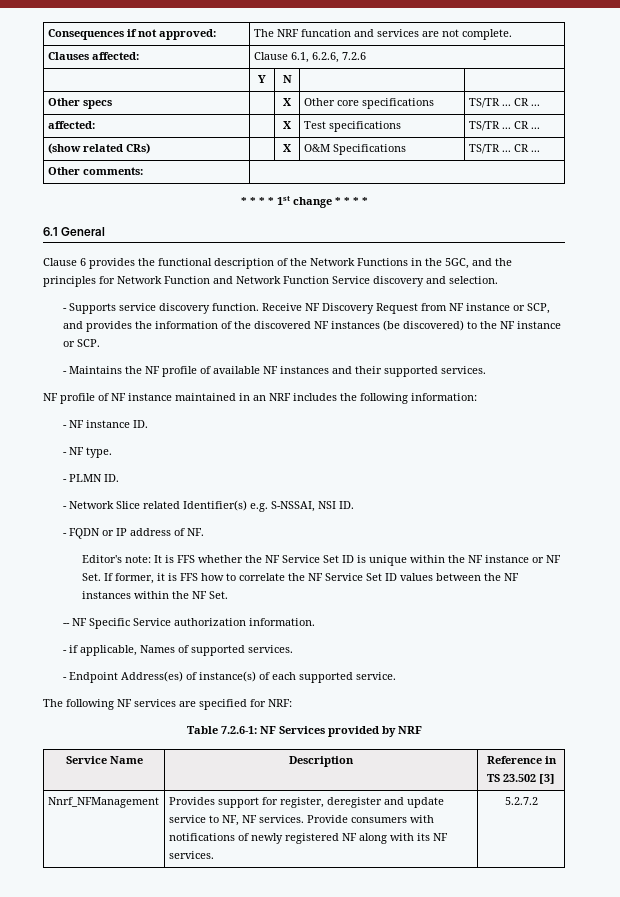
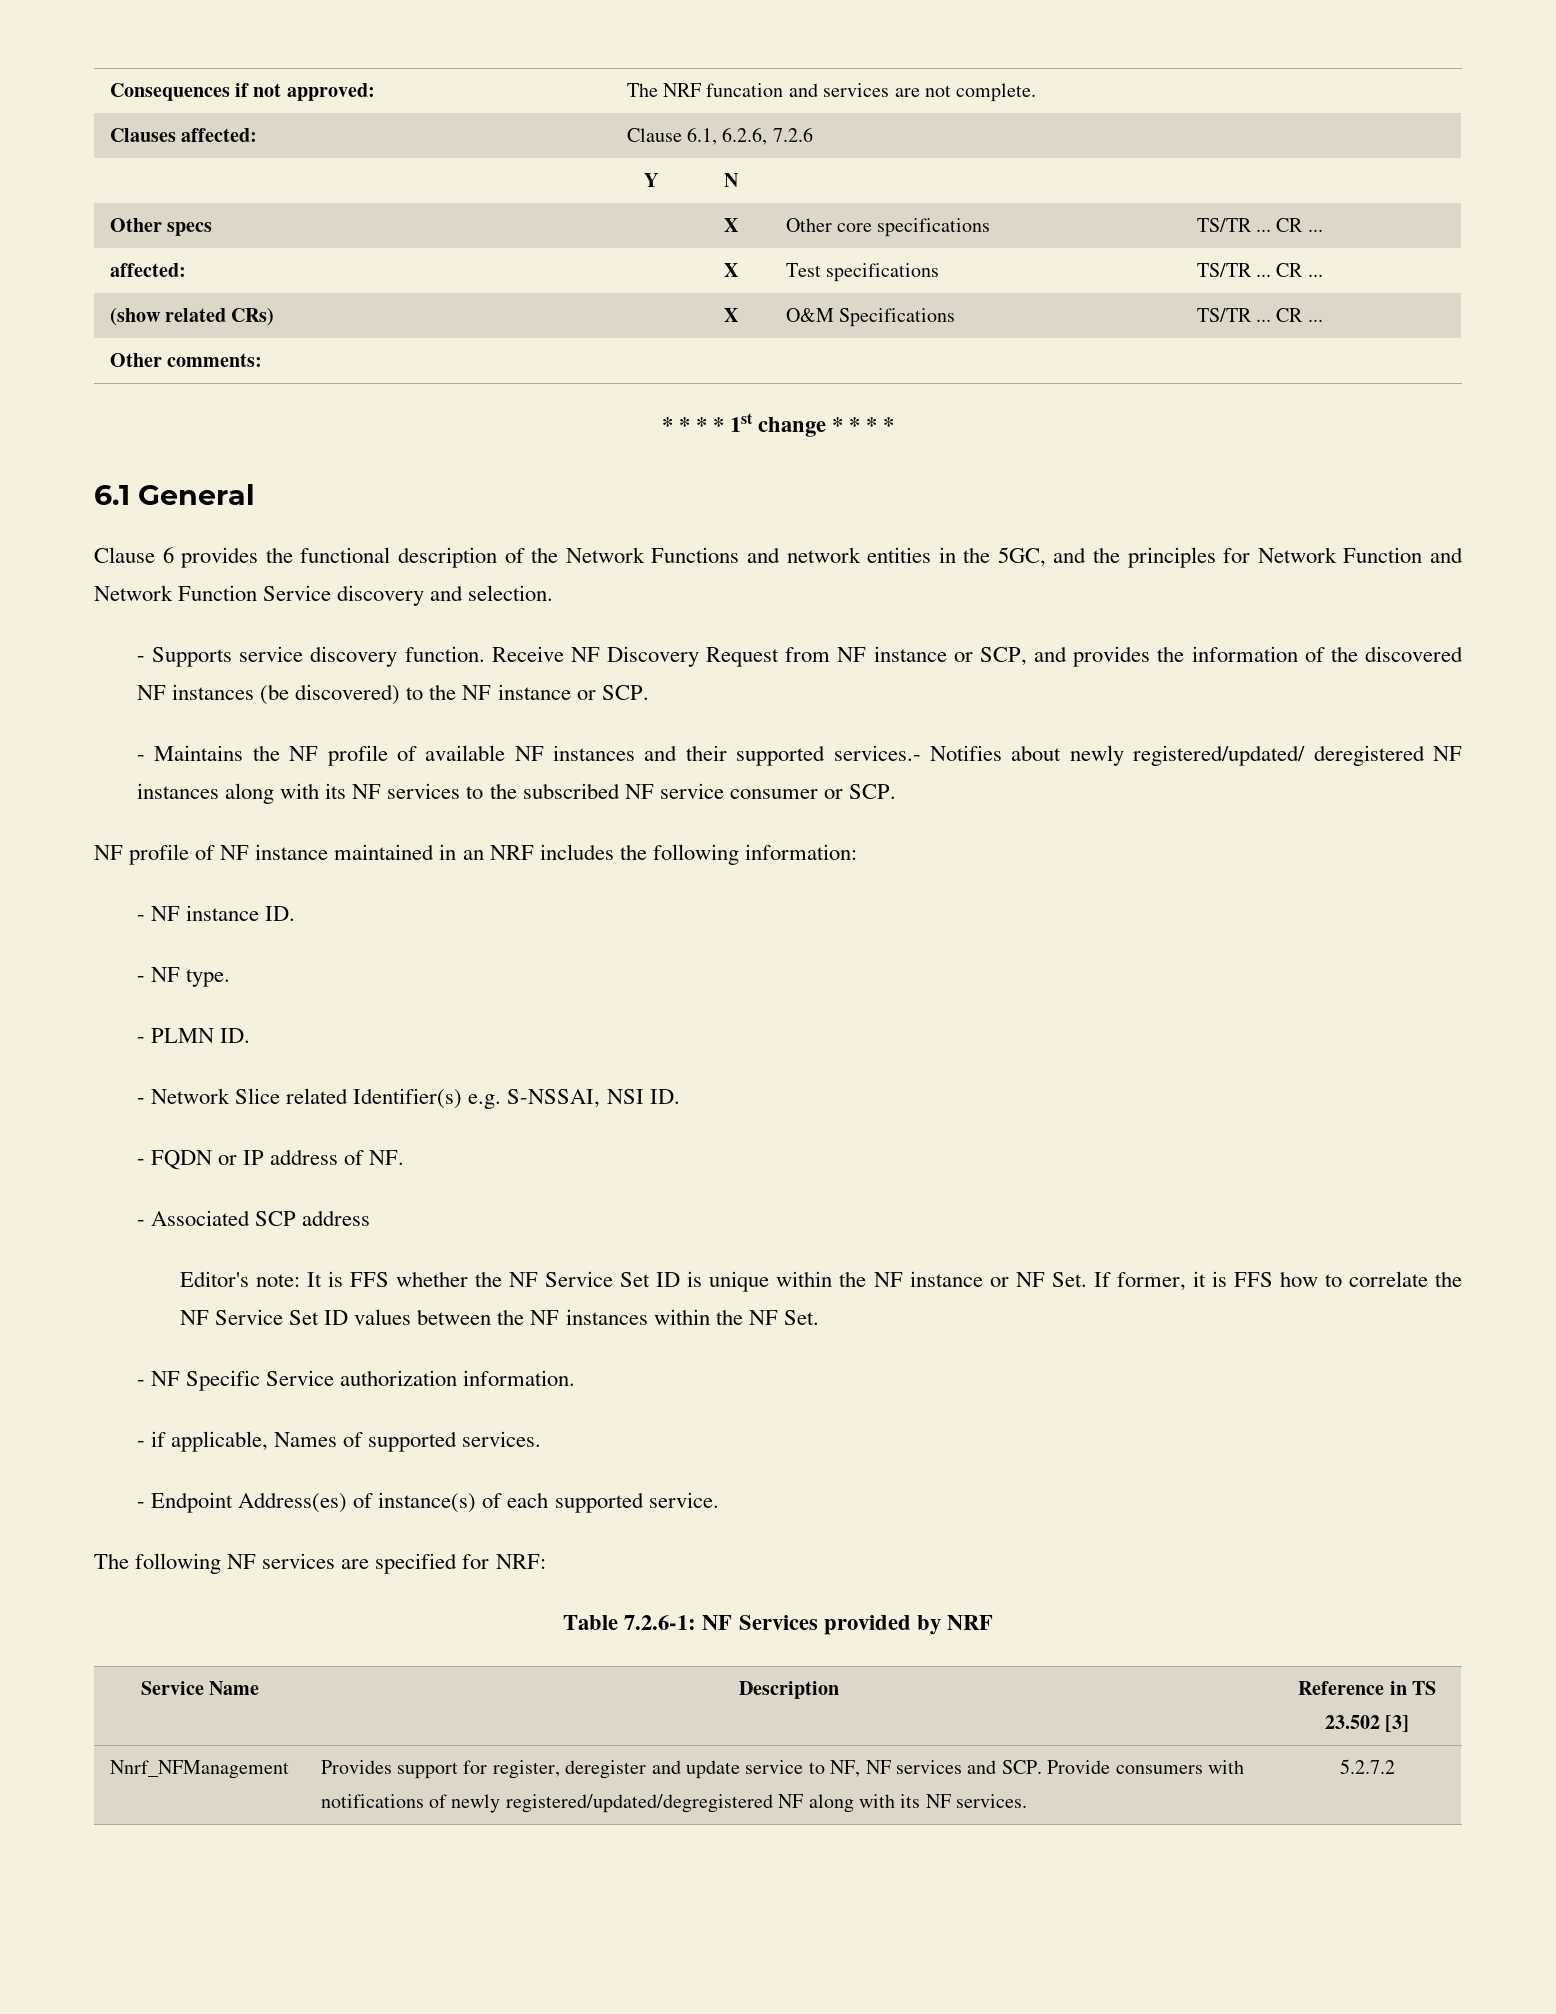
(408, 262) none -> [746,547,932,563] and network entities
[440,366,486,374] services. -> [833,745,1462,766] [136,783,896,804] services.- Notifies about newly registered/updated/ deregistered NF instances along with its NF services to the subscribed NF service consumer or SCP.
(204, 532) none -> [136,1210,371,1226] // - Associated SCP address
[62,623,70,626] -- -> [136,1380,145,1386] -
[258,815,304,823] services. -> [896,1760,1042,1774] services and SCP.
[284,833,339,844] registered -> [505,1794,773,1813] registered/updated/degregistered

